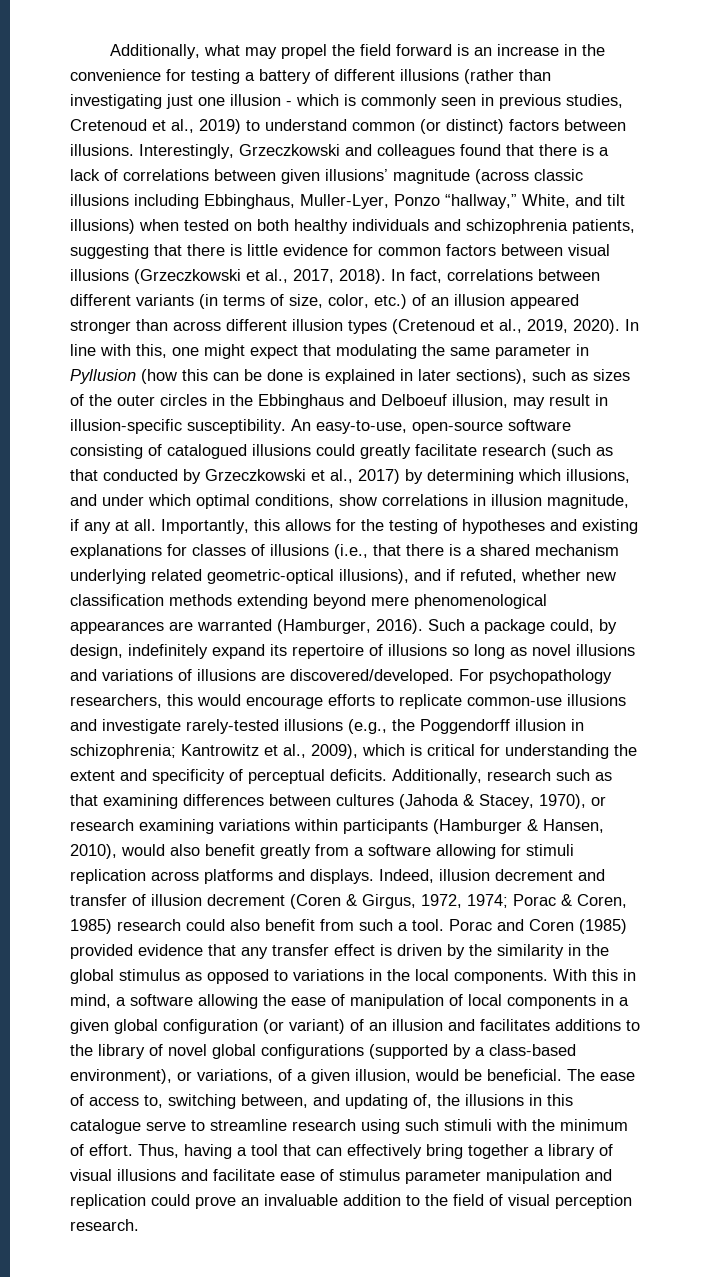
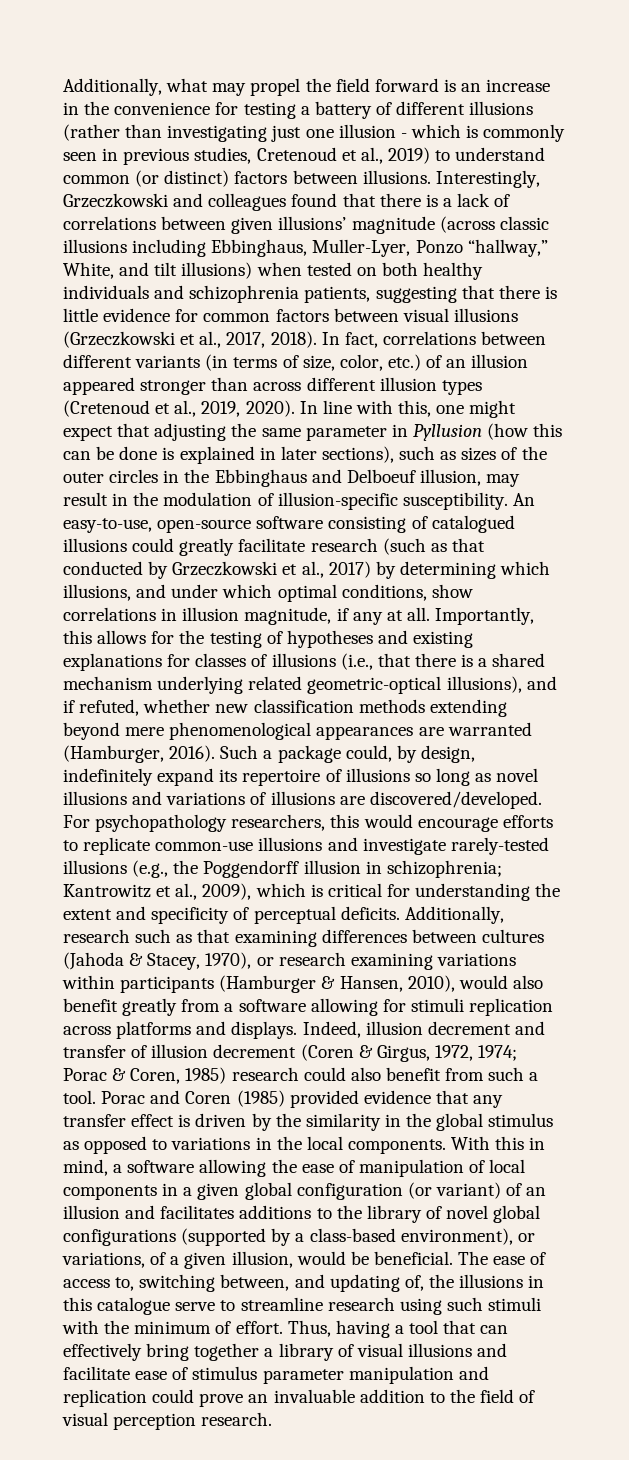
[336,344,417,359] modulating -> [154,423,227,441] adjusting
(608, 400) none -> [133,492,274,506] the modulation of

